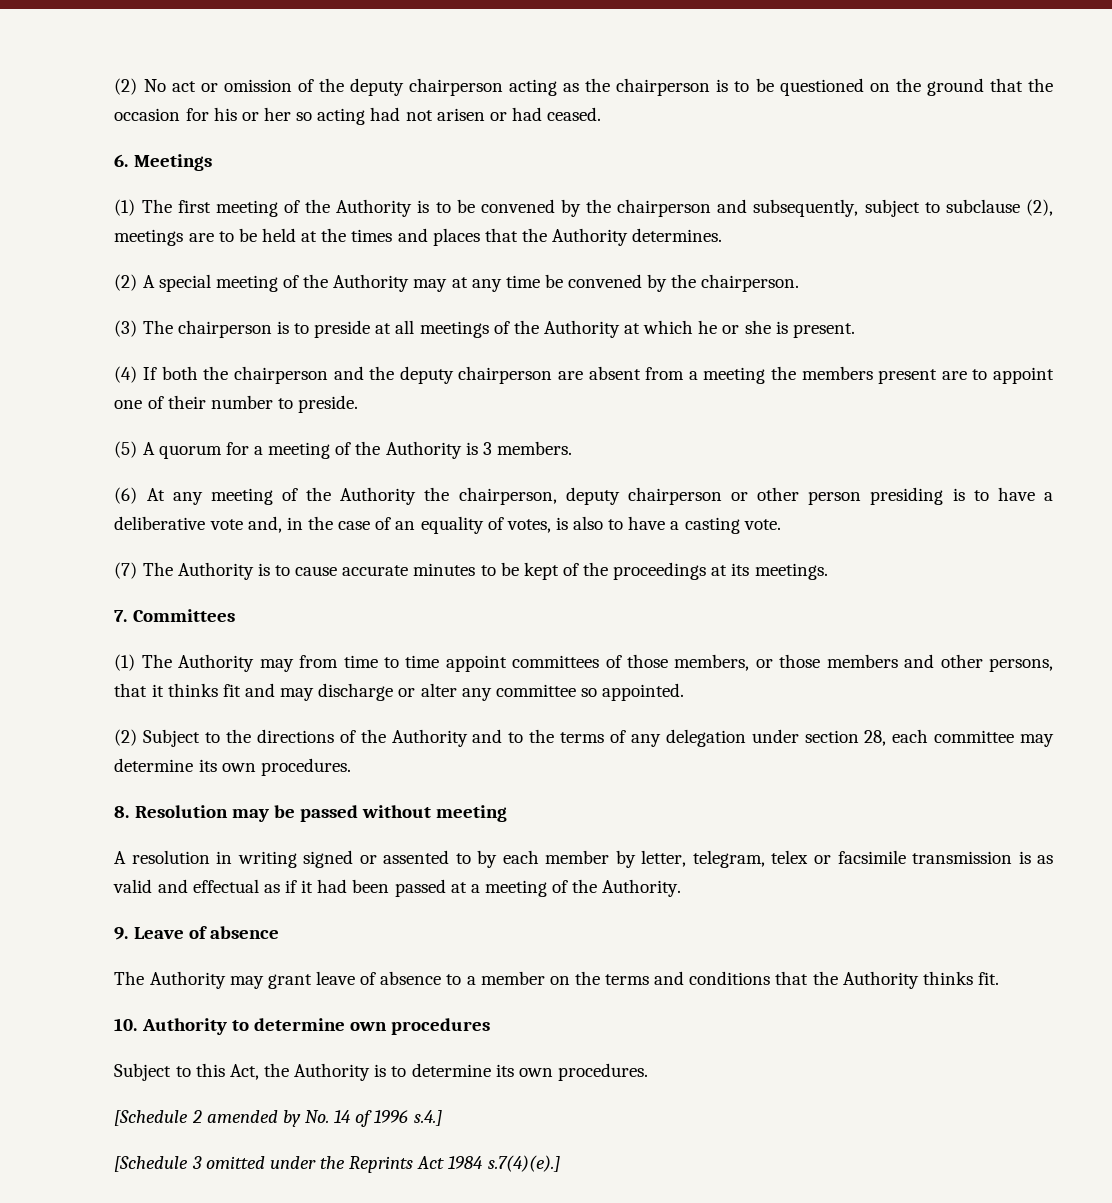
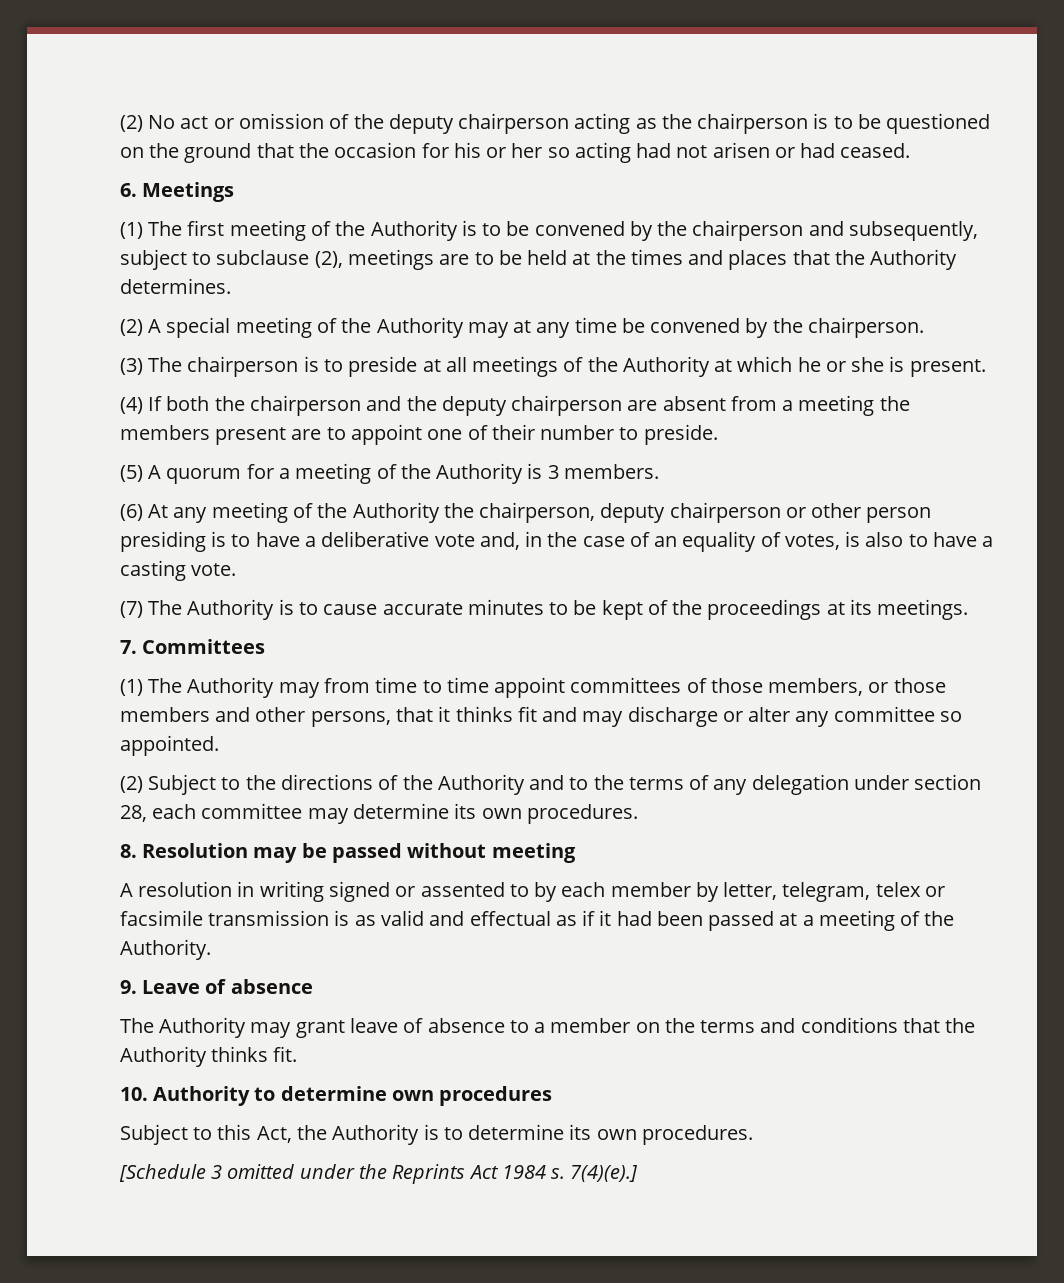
[114,1110,442,1127] // [Schedule 2 amended by No. 14 of 1996 s.4.] -> (753, 1135) none
[487,1155,560,1172] s.7(4)(e).] -> [551,1165,639,1182] s. 7(4)(e).]

